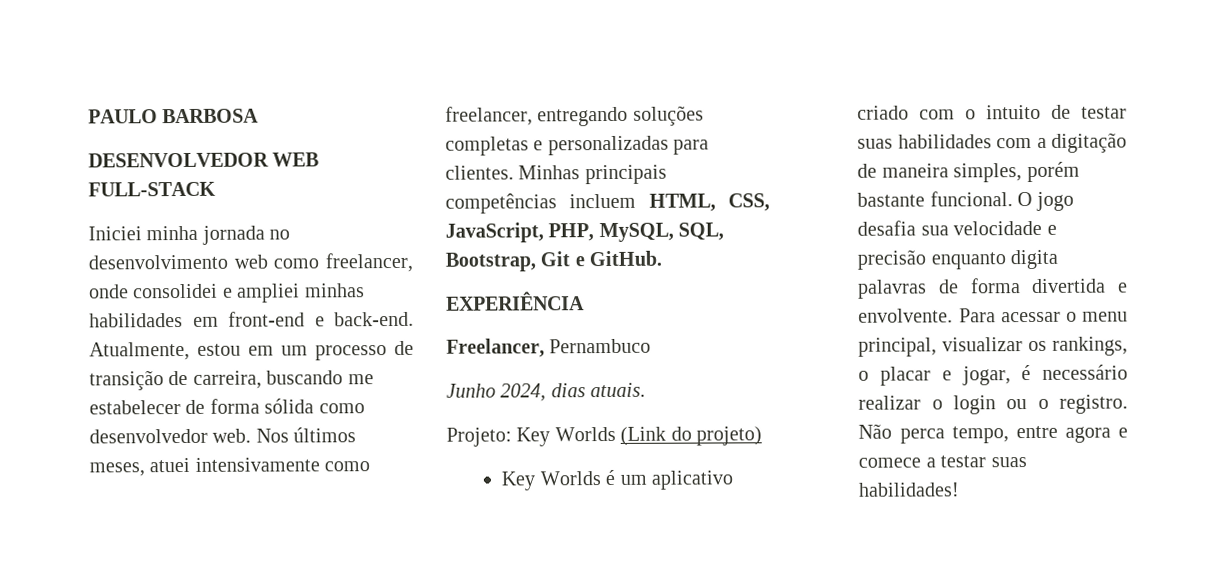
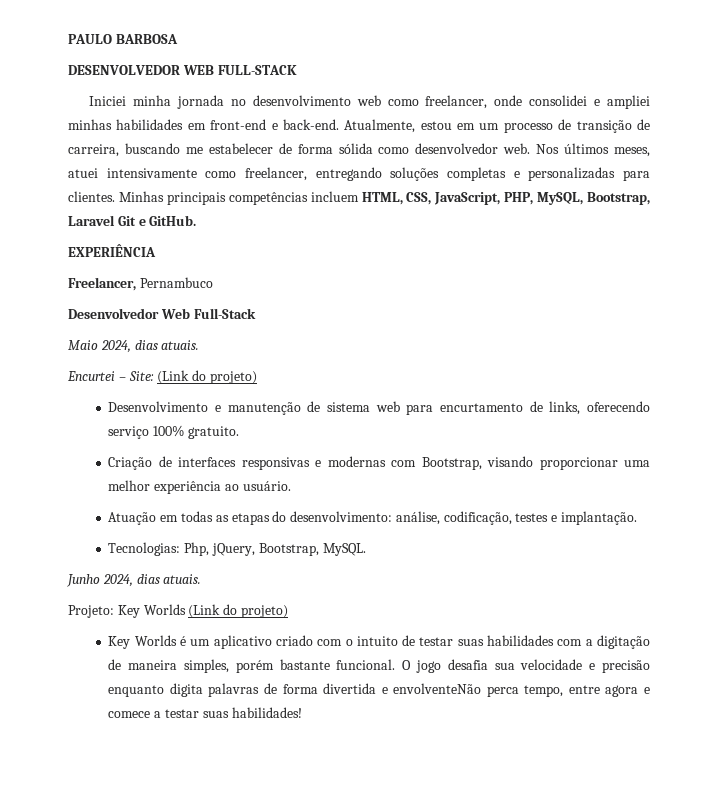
[678,222,725,241] [445,252,536,272] SQL, Bootstrap, -> [586,192,650,205] [68,215,115,226] Bootstrap, Laravel
(652, 346) none -> [68,308,256,319] [68,340,200,353] [67,370,257,384] [108,401,650,415] [108,425,239,439] [108,456,650,470] [108,480,291,494] [108,511,637,525] [108,542,366,556] // Desenvolvedor Web Full-Stack // Maio 2024, dias atuais. // Encurtei – Site: (Link do projeto) // Desenvolvimento e manutenção de sistema web para encurtamento de links, oferecendo serviço 100% gratuito. // Criação de interfaces responsivas e modernas com Bootstrap, visando proporcionar uma melhor experiência ao usuário. // Atuação em todas as etapas do desenvolvimento: análise, codificação, testes e implantação. // Tecnologias: Php, jQuery, Bootstrap, MySQL.
[858,308,1128,323] [858,336,1128,357] [858,364,1128,386] [858,394,1128,415] [858,423,893,439] envolvente. Para acessar o menu principal, visualizar os rankings, o placar e jogar, é necessário realizar o login ou o registro. Não -> [393,683,482,694] envolventeNão

